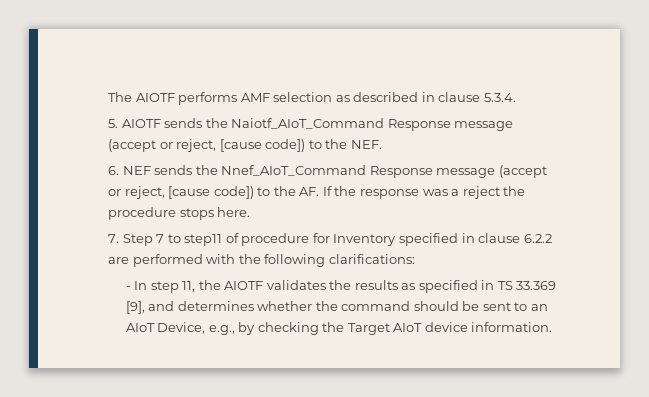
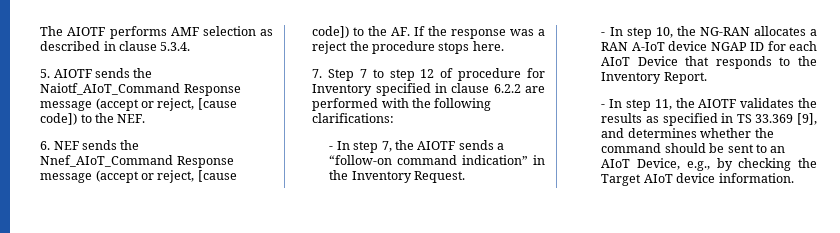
[184,234,223,246] step11 -> [389,69,435,81] step 12
(415, 259) none -> [329,140,505,153] [329,155,545,165] [329,170,466,183] [601,26,817,39] [601,41,817,51] [601,56,817,69] [601,72,707,84] // - In step 7, the AIOTF sends a “follow-on command indication” in the Inventory Request. // - In step 10, the NG-RAN allocates a RAN A-IoT device NGAP ID for each AIoT Device that responds to the Inventory Report.

